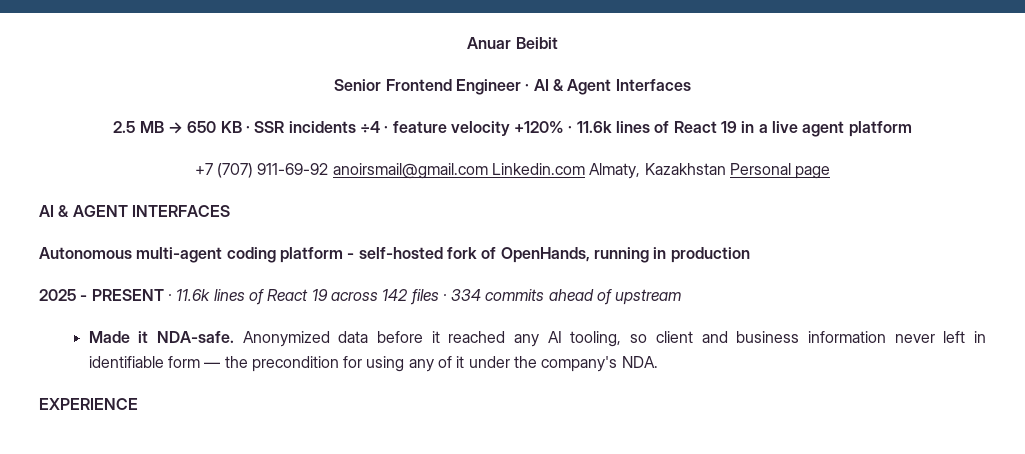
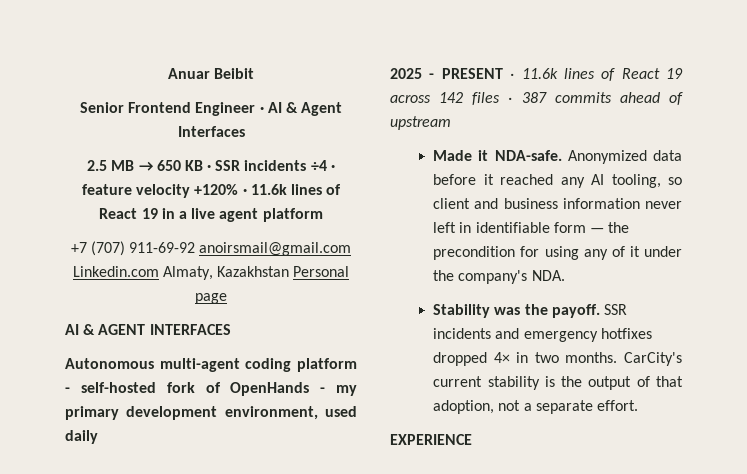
[500,247,750,263] OpenHands, running in production -> [230,382,357,396] [65,406,357,420] [65,430,98,444] OpenHands - my primary development environment, used daily
[451,289,482,301] 334 -> [521,92,547,103] 387
(658, 362) none -> [433,304,628,318] [433,328,652,342] [433,352,682,366] [433,376,683,390] [433,400,639,414] // Stability was the payoff. SSR incidents and emergency hotfixes dropped 4× in two months. CarCity's current stability is the output of that adoption, not a separate effort.

